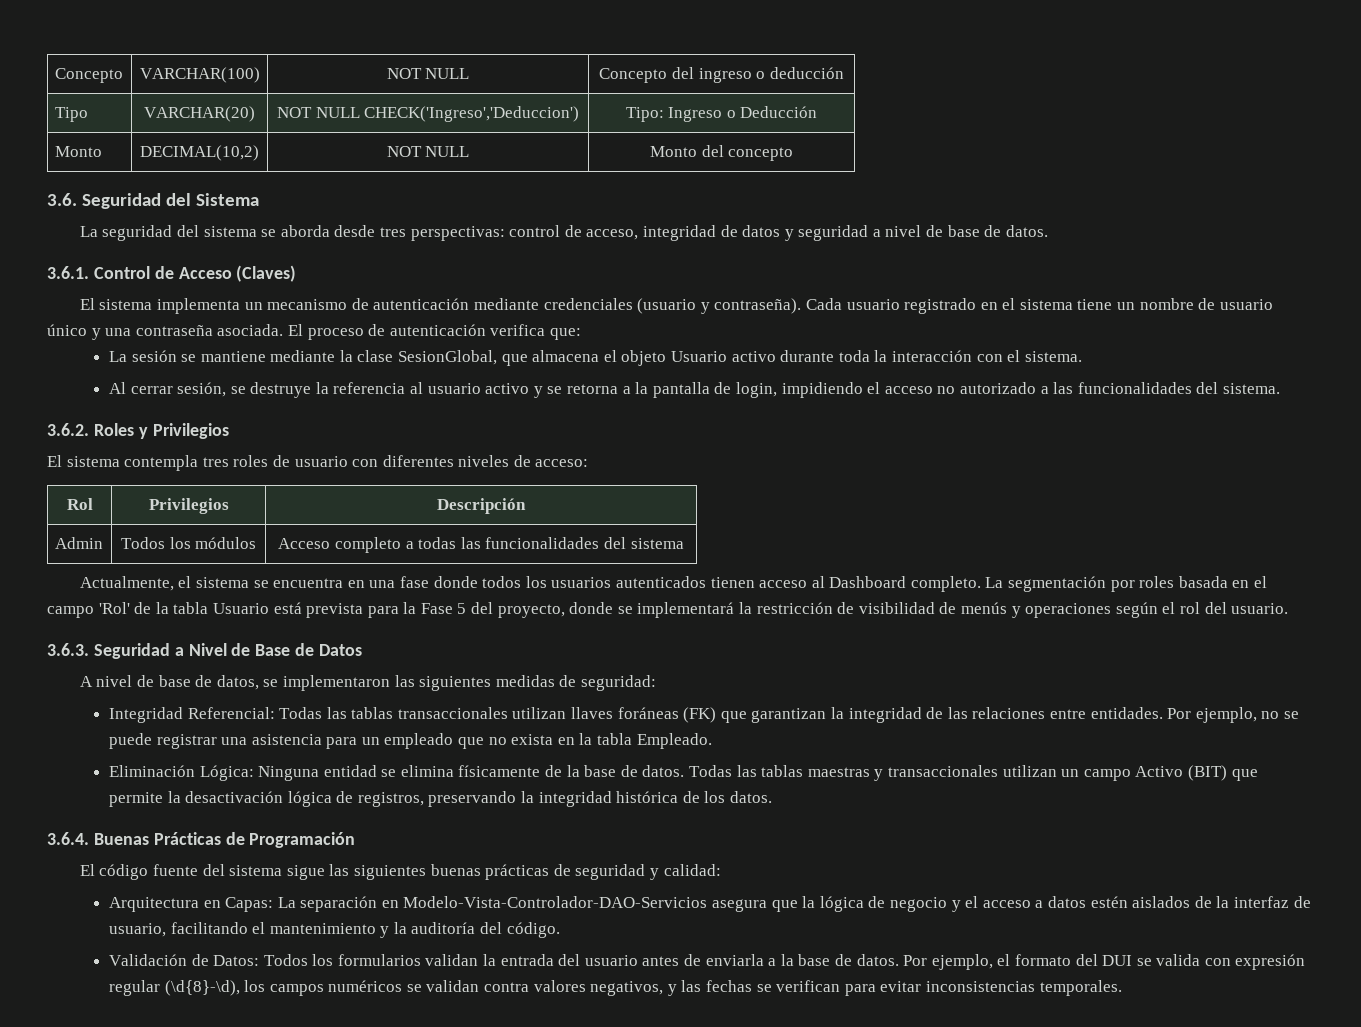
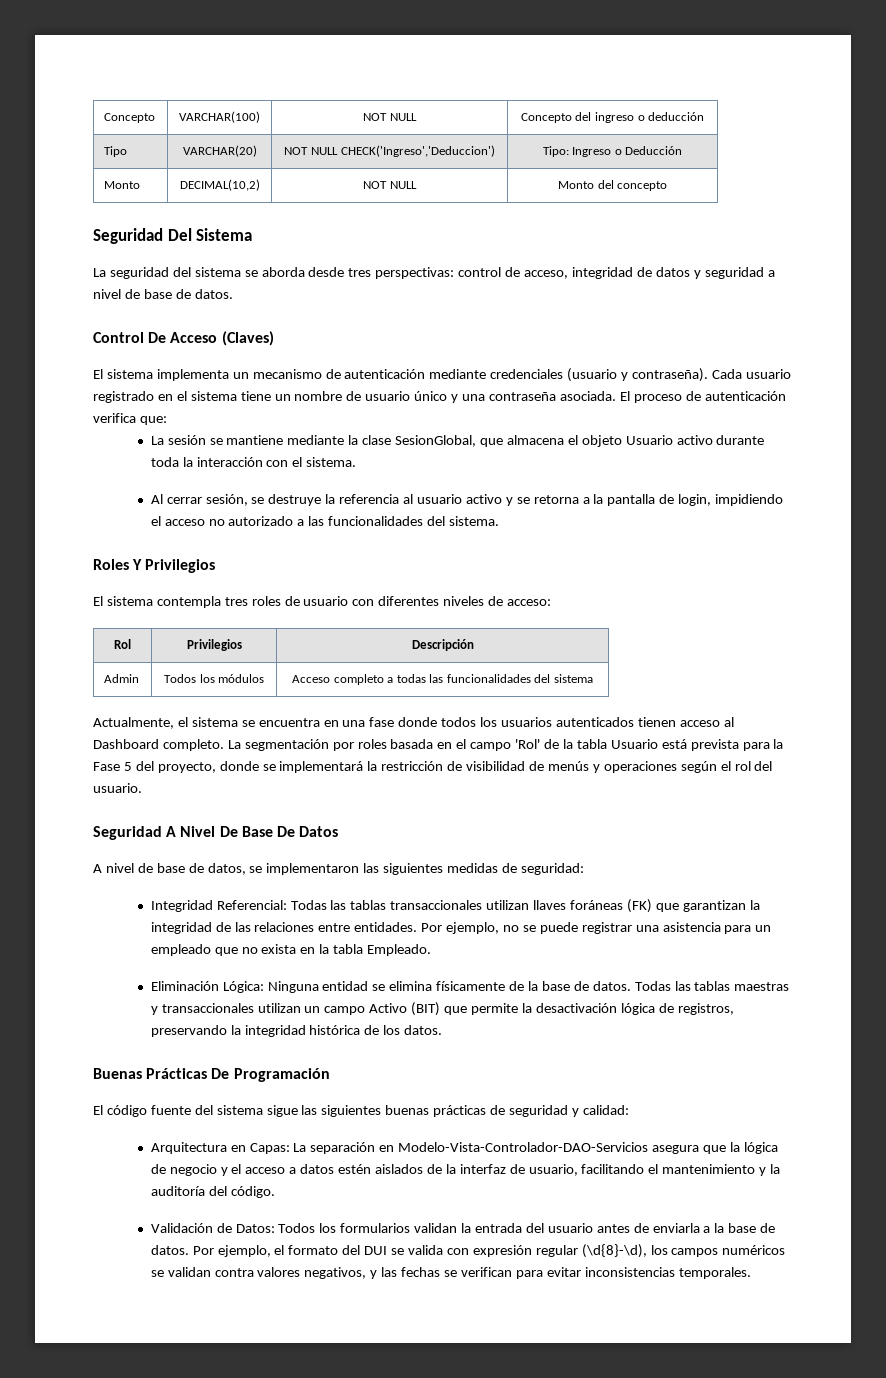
[47,193,191,209] 3.6. Seguridad del -> [93,228,192,244] Seguridad Del
[47,266,174,279] 3.6.1. Control de -> [93,332,167,343] Control De
[47,423,148,439] 3.6.2. Roles y -> [93,559,143,570] Roles Y
[47,643,315,659] 3.6.3. Seguridad a Nivel de Base de -> [93,826,295,840] Seguridad A Nivel De Base De
[47,832,89,845] 3.6.4. -> (443, 1030) none
[225,832,245,845] de -> [211,1068,230,1079] De

